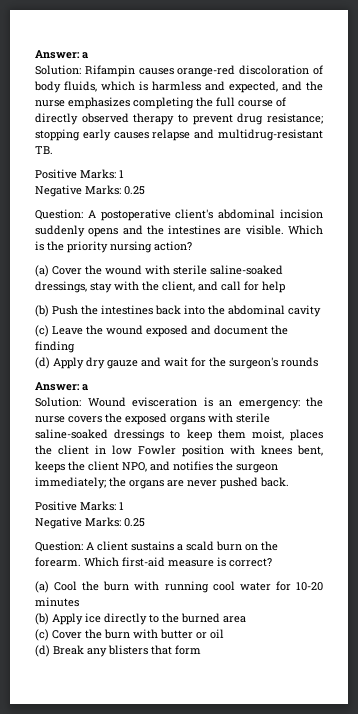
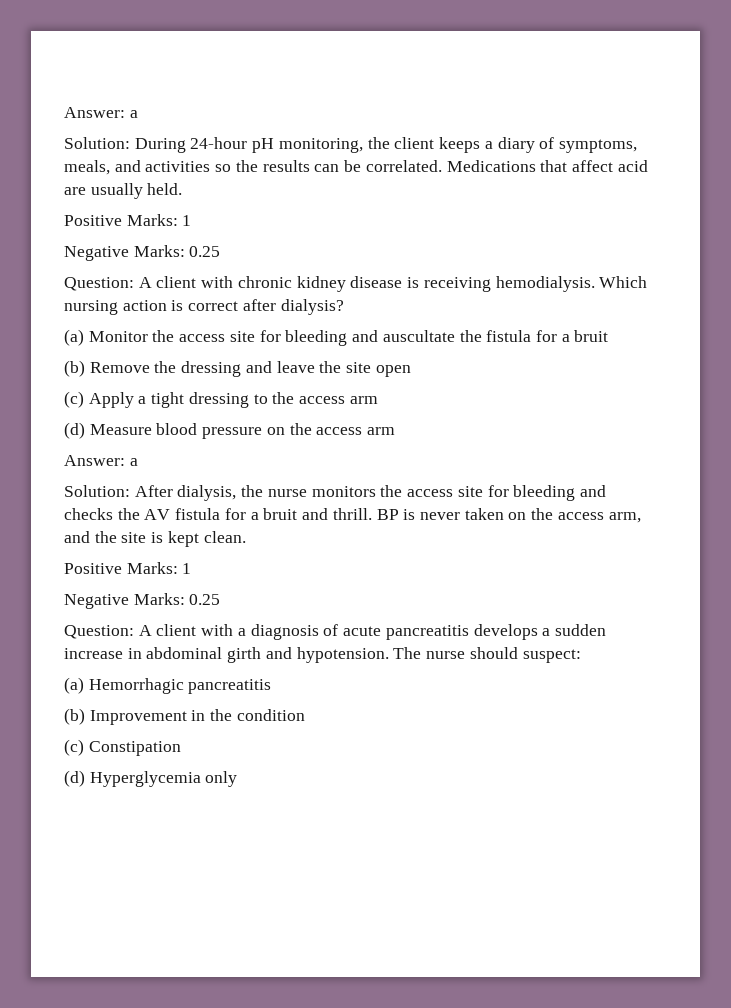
[35,50,88,59] [35,65,324,77] [34,81,323,93] [35,97,286,109] [35,113,323,125] [35,129,323,141] [35,146,53,154] [35,169,124,179] [35,185,145,197] [35,209,323,221] [35,225,323,237] [35,241,192,253] [35,265,283,277] [35,281,285,293] [35,305,321,317] [35,325,288,337] [35,341,75,353] [35,357,318,369] [35,382,88,391] [35,397,323,409] [35,413,270,425] [35,429,323,441] [35,445,323,457] [35,461,278,473] [35,477,289,489] [35,501,124,511] [35,517,145,529] [35,541,278,552] [35,557,272,567] [35,581,323,593] [35,597,79,607] [35,613,246,625] [35,629,224,641] [35,645,201,657] Answer: a // Solution: Rifampin causes orange-red discoloration of body fluids, which is harmless and expected, and the nurse emphasizes completing the full course of directly observed therapy to prevent drug resistance; stopping early causes relapse and multidrug-resistant TB. // Positive Marks: 1 // Negative Marks: 0.25 // Question: A postoperative client's abdominal incision suddenly opens and the intestines are visible. Which is the priority nursing action? // (a) Cover the wound with sterile saline-soaked dressings, stay with the client, and call for help // (b) Push the intestines back into the abdominal cavity // (c) Leave the wound exposed and document the finding // (d) Apply dry gauze and wait for the surgeon's rounds // Answer: a // Solution: Wound evisceration is an emergency: the nurse covers the exposed organs with sterile saline-soaked dressings to keep them moist, places the client in low Fowler position with knees bent, keeps the client NPO, and notifies the surgeon immediately; the organs are never pushed back. // Positive Marks: 1 // Negative Marks: 0.25 // Question: A client sustains a scald burn on the forearm. Which first-aid measure is correct? // (a) Cool the burn with running cool water for 10-20 minutes // (b) Apply ice directly to the burned area // (c) Cover the burn with butter or oil // (d) Break any blisters that form -> [64,107,138,118] [64,137,637,153] [64,160,648,175] [64,183,183,199] [64,214,192,226] [64,245,221,261] [64,276,648,292] [64,299,344,315] [64,329,609,346] [64,360,411,377] [64,391,378,408] [64,422,396,439] [64,455,138,466] [64,485,606,501] [64,508,641,523] [64,531,246,547] [64,562,192,574] [64,593,221,609] [64,624,606,640] [64,647,581,663] [64,677,272,694] [64,708,305,725] [64,739,181,756] [64,770,238,787] Answer: a // Solution: During 24-hour pH monitoring, the client keeps a diary of symptoms, meals, and activities so the results can be correlated. Medications that affect acid are usually held. // Positive Marks: 1 // Negative Marks: 0.25 // Question: A client with chronic kidney disease is receiving hemodialysis. Which nursing action is correct after dialysis? // (a) Monitor the access site for bleeding and auscultate the fistula for a bruit // (b) Remove the dressing and leave the site open // (c) Apply a tight dressing to the access arm // (d) Measure blood pressure on the access arm // Answer: a // Solution: After dialysis, the nurse monitors the access site for bleeding and checks the AV fistula for a bruit and thrill. BP is never taken on the access arm, and the site is kept clean. // Positive Marks: 1 // Negative Marks: 0.25 // Question: A client with a diagnosis of acute pancreatitis develops a sudden increase in abdominal girth and hypotension. The nurse should suspect: // (a) Hemorrhagic pancreatitis // (b) Improvement in the condition // (c) Constipation // (d) Hyperglycemia only

